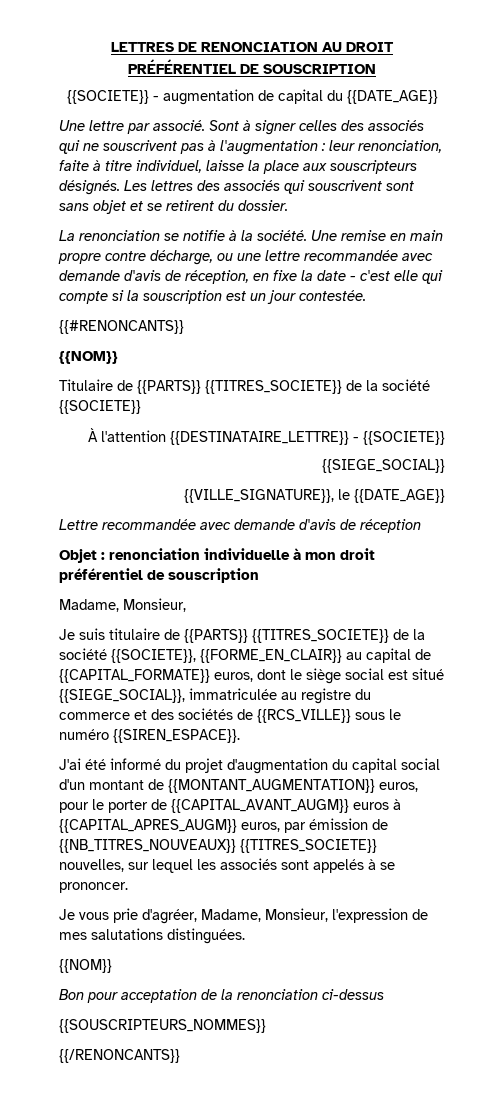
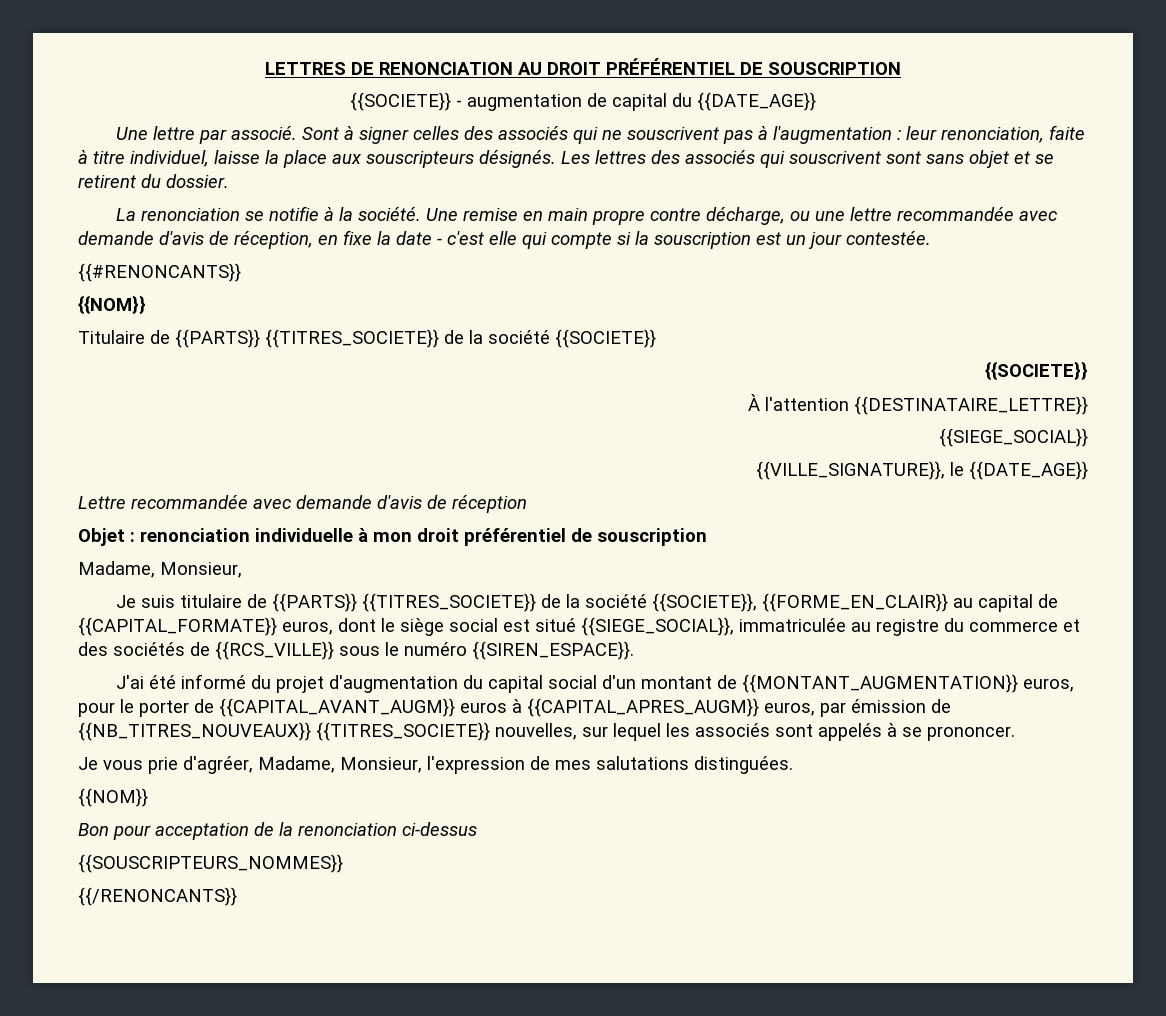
(141, 407) none -> [985,361,1088,380] // {{SOCIETE}}
[353,431,445,445] - {{SOCIETE}} -> (1088, 405) none

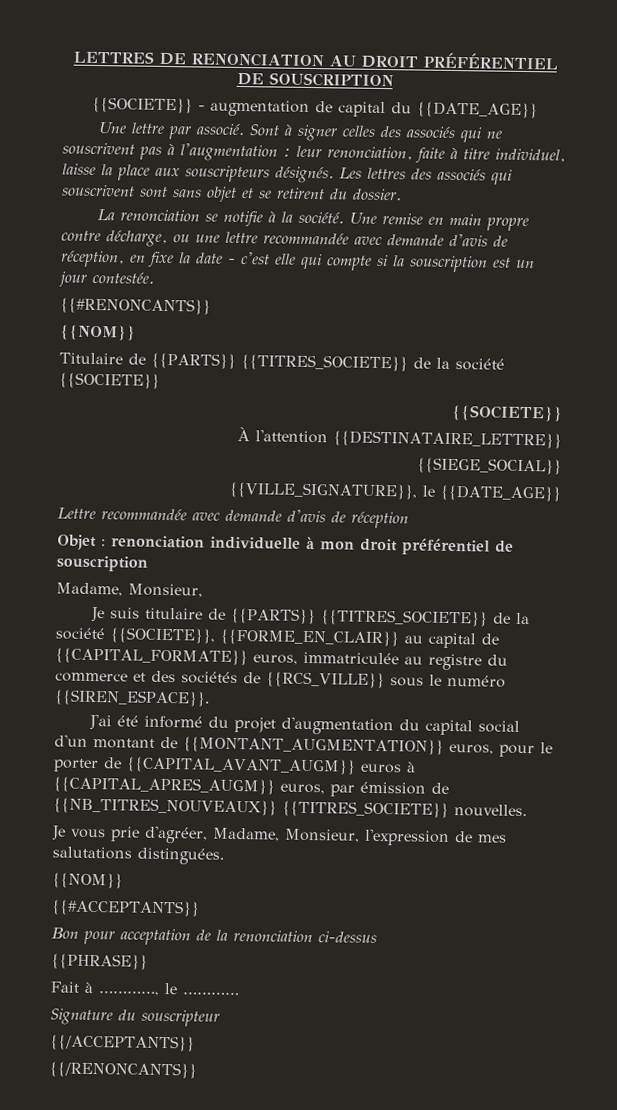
[338,617,734,636] dont le siège social est situé {{SIEGE_SOCIAL}}, -> (298, 659) none
[495,723,1015,741] nouvelles, sur lequel les associés sont appelés à se prononcer. -> [454,804,528,818] nouvelles.
(148, 797) none -> [51,899,200,917] // {{#ACCEPTANTS}}
[78,854,343,873] {{SOUSCRIPTEURS_NOMMES}} -> [51,953,148,970] [50,981,239,996] [50,1008,220,1027] [50,1034,195,1052] {{PHRASE}} // Fait à …………, le ………… // Signature du souscripteur // {{/ACCEPTANTS}}

